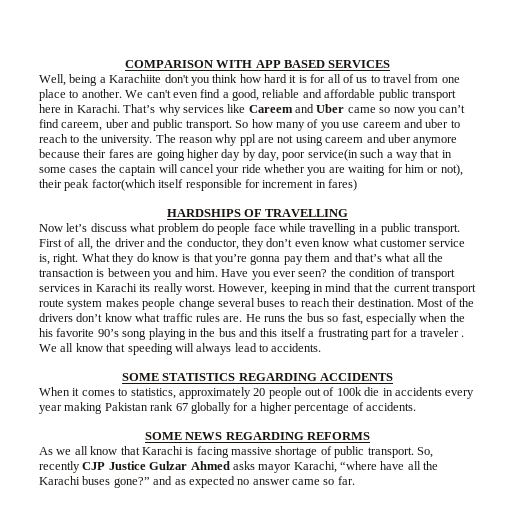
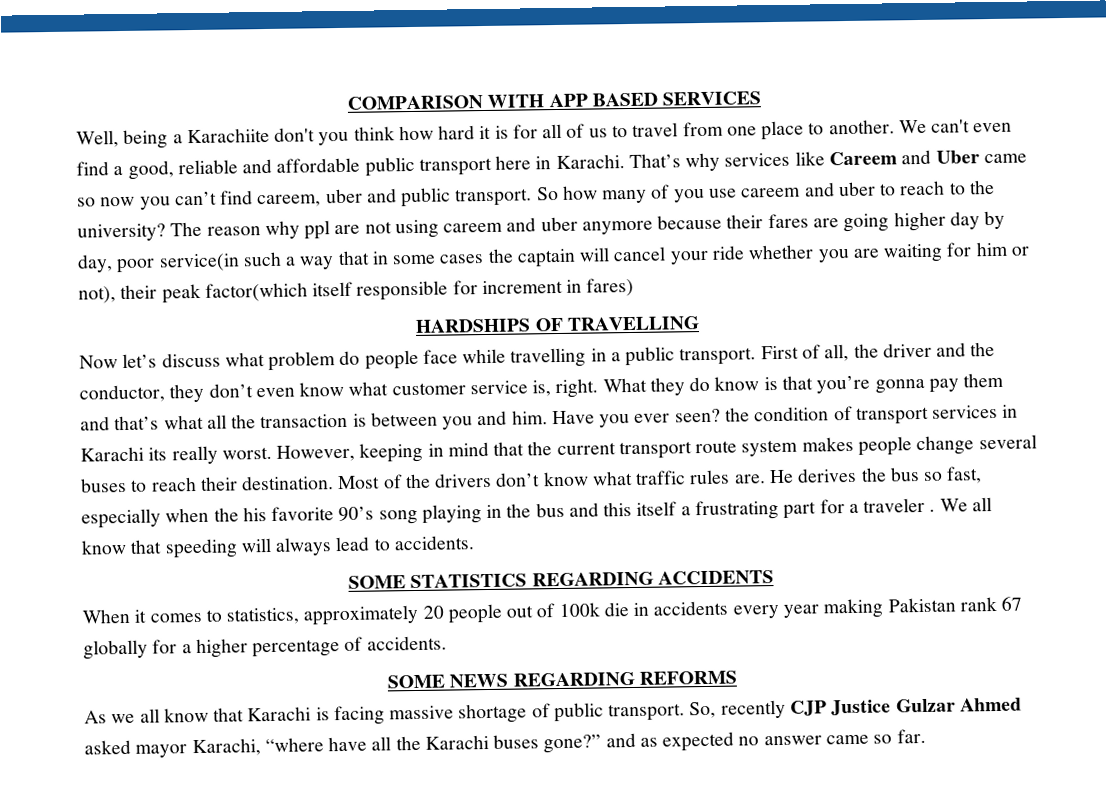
[101,135,153,146] university. -> [77,223,166,242] university?
[264,316,285,322] runs -> [797,467,858,483] derives
[232,461,255,470] asks -> [84,739,131,755] asked

